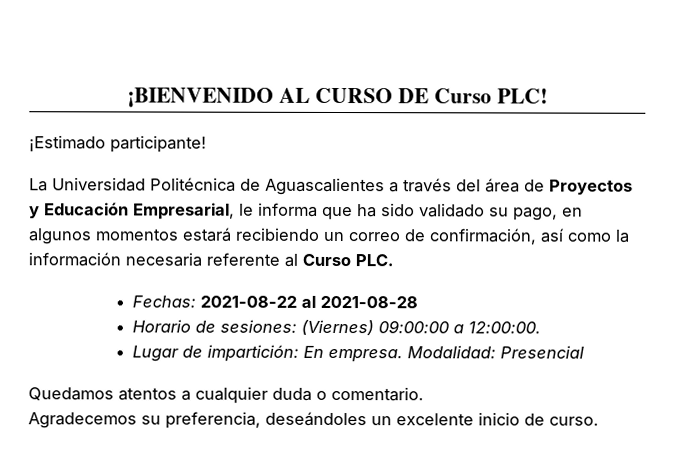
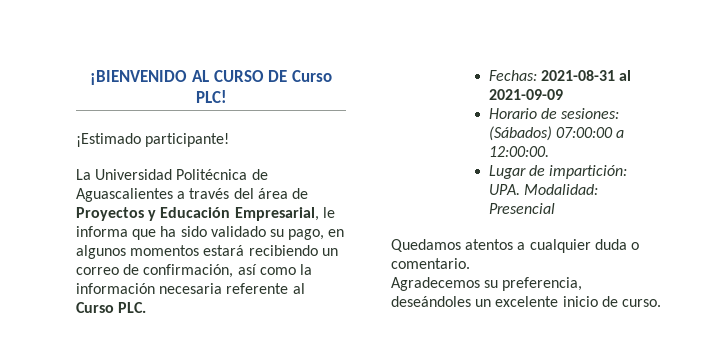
[199,295,418,309] 2021-08-22 al 2021-08-28 -> [541,70,632,81] [489,89,564,100] 2021-08-31 al 2021-09-09
[300,319,450,336] (Viernes) 09:00:00 -> [489,126,614,141] (Sábados) 07:00:00
[302,345,403,363] En empresa. -> [489,184,521,195] UPA.

